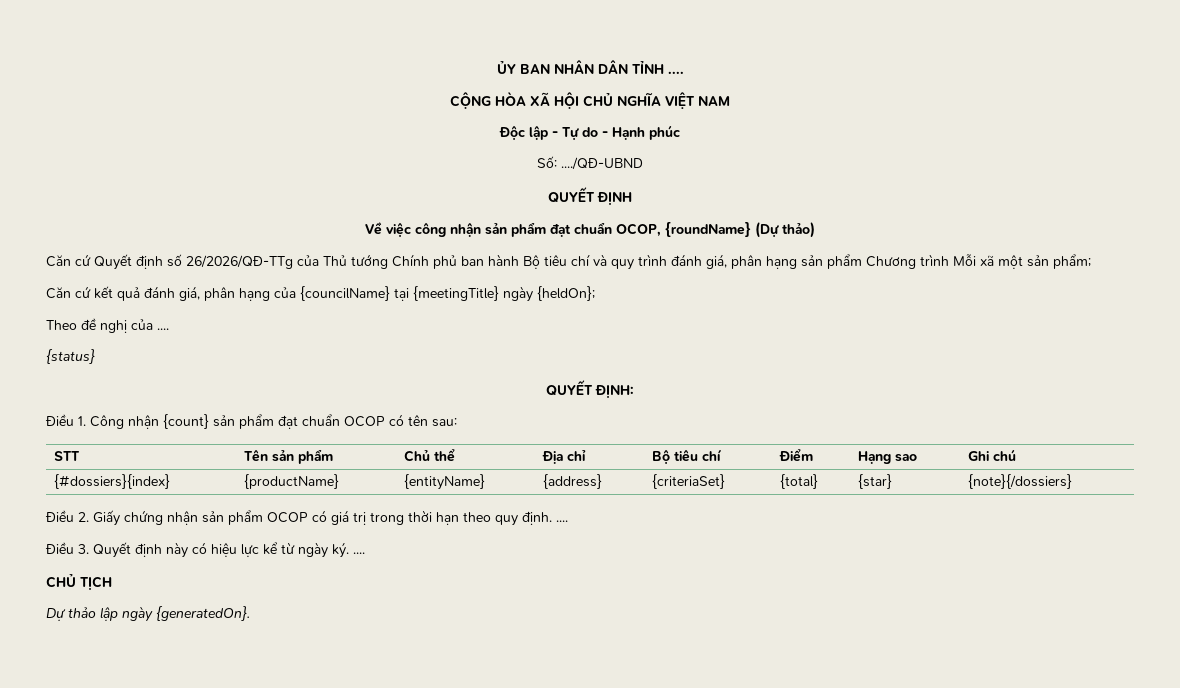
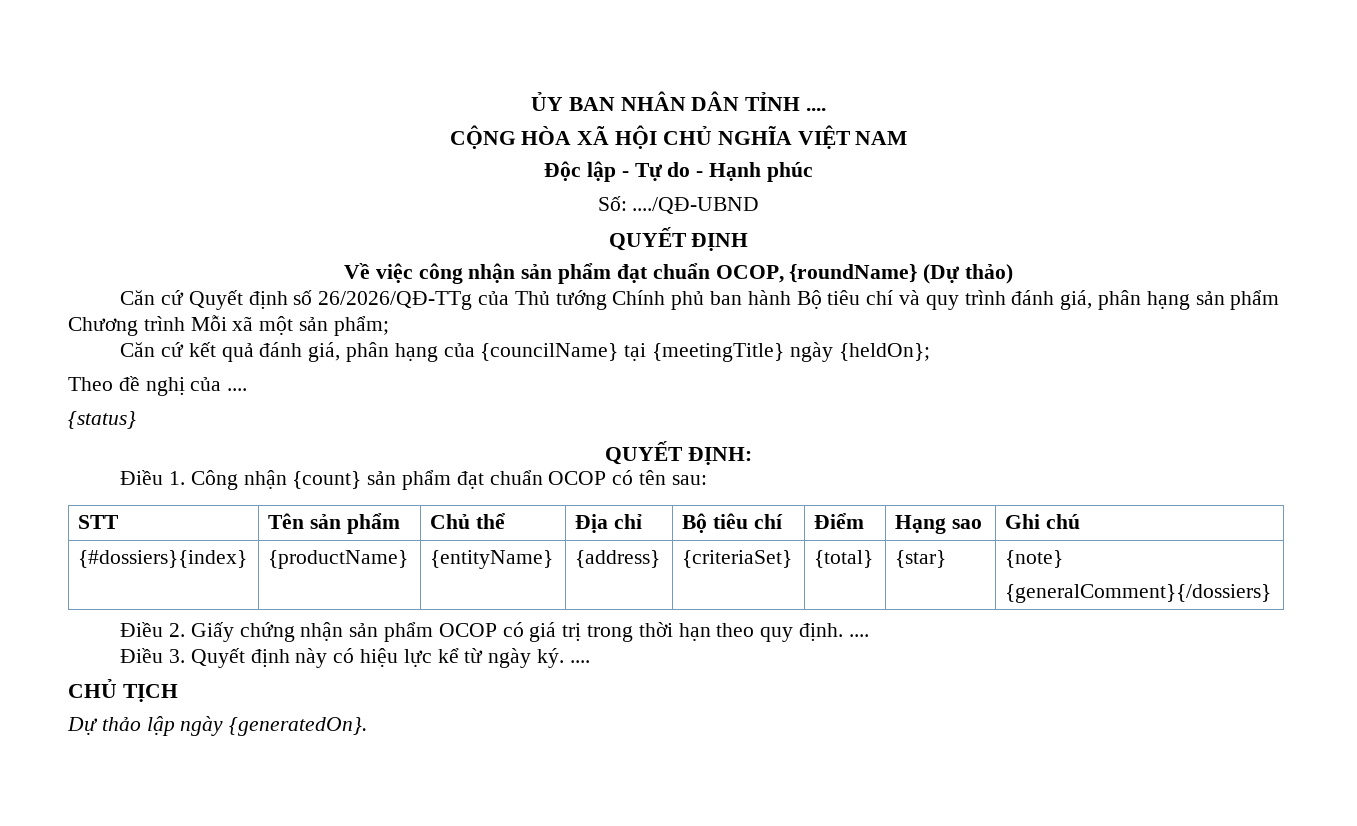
[967,474,1072,489] {note}{/dossiers} -> [1005,550,1064,568] [1005,584,1272,603] {note} // {generalComment}{/dossiers}

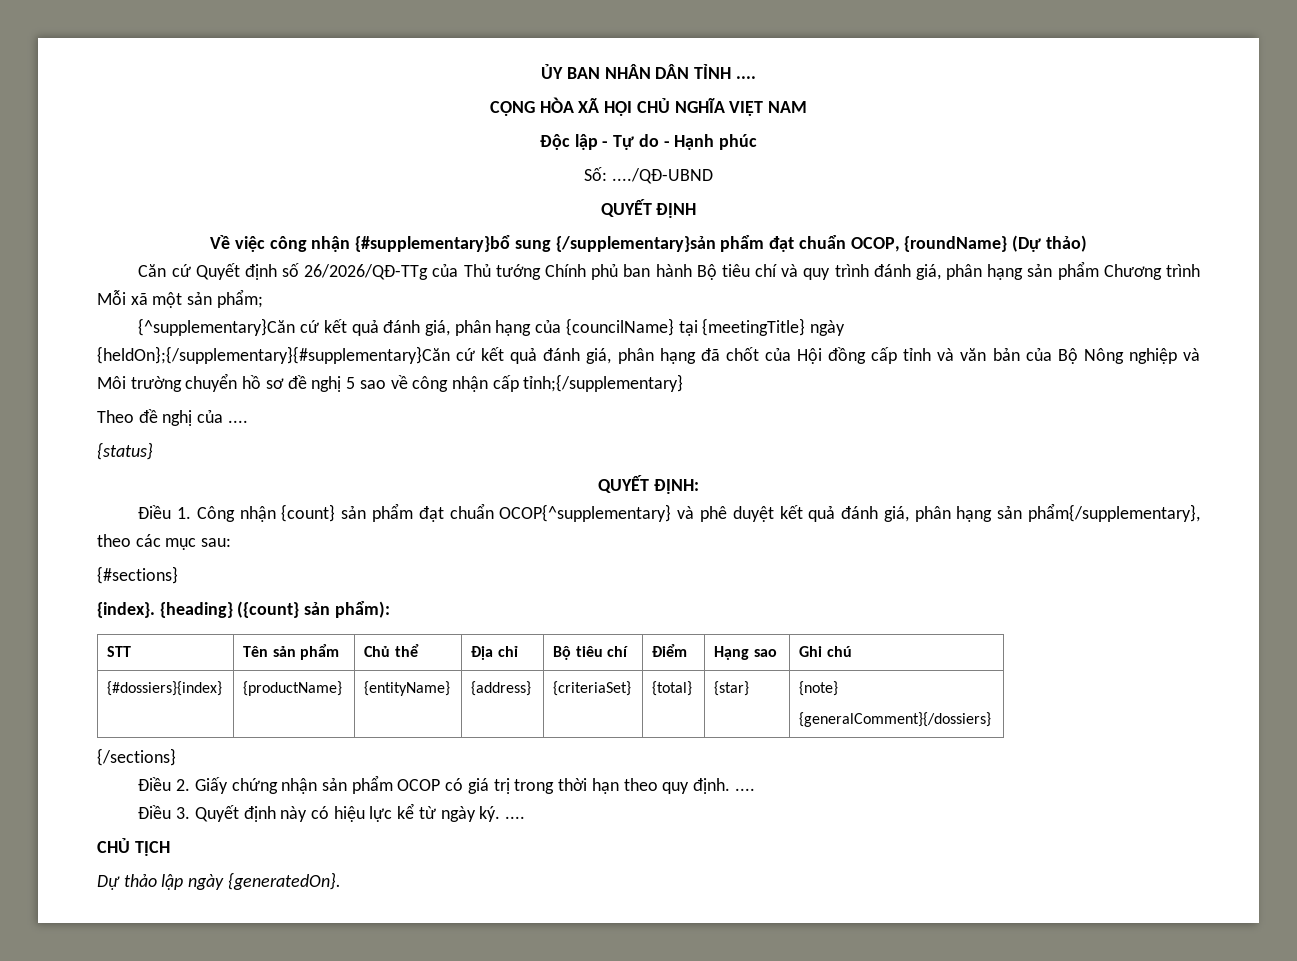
[521,264,553,279] sản -> [355,235,716,252] {#supplementary}bổ sung {/supplementary}sản
[120,342,156,357] Căn -> [138,318,296,336] {^supplementary}Căn
[838,343,930,361] {heldOn}; -> [97,346,1200,364] [97,373,684,392] {heldOn};{/supplementary}{#supplementary}Căn cứ kết quả đánh giá, phân hạng đã chốt của Hội đồng cấp tỉnh và văn bản của Bộ Nông nghiệp và Môi trường chuyển hồ sơ đề nghị 5 sao về công nhận cấp tỉnh;{/supplementary}
[548,470,707,485] OCOP có tên sau: -> [499,503,1201,522] [97,534,232,550] [97,566,178,584] [97,601,390,618] OCOP{^supplementary} và phê duyệt kết quả đánh giá, phân hạng sản phẩm{/supplementary}, theo các mục sau: // {#sections} // {index}. {heading} ({count} sản phẩm):
(1272, 593) none -> [97,748,176,766] // {/sections}

